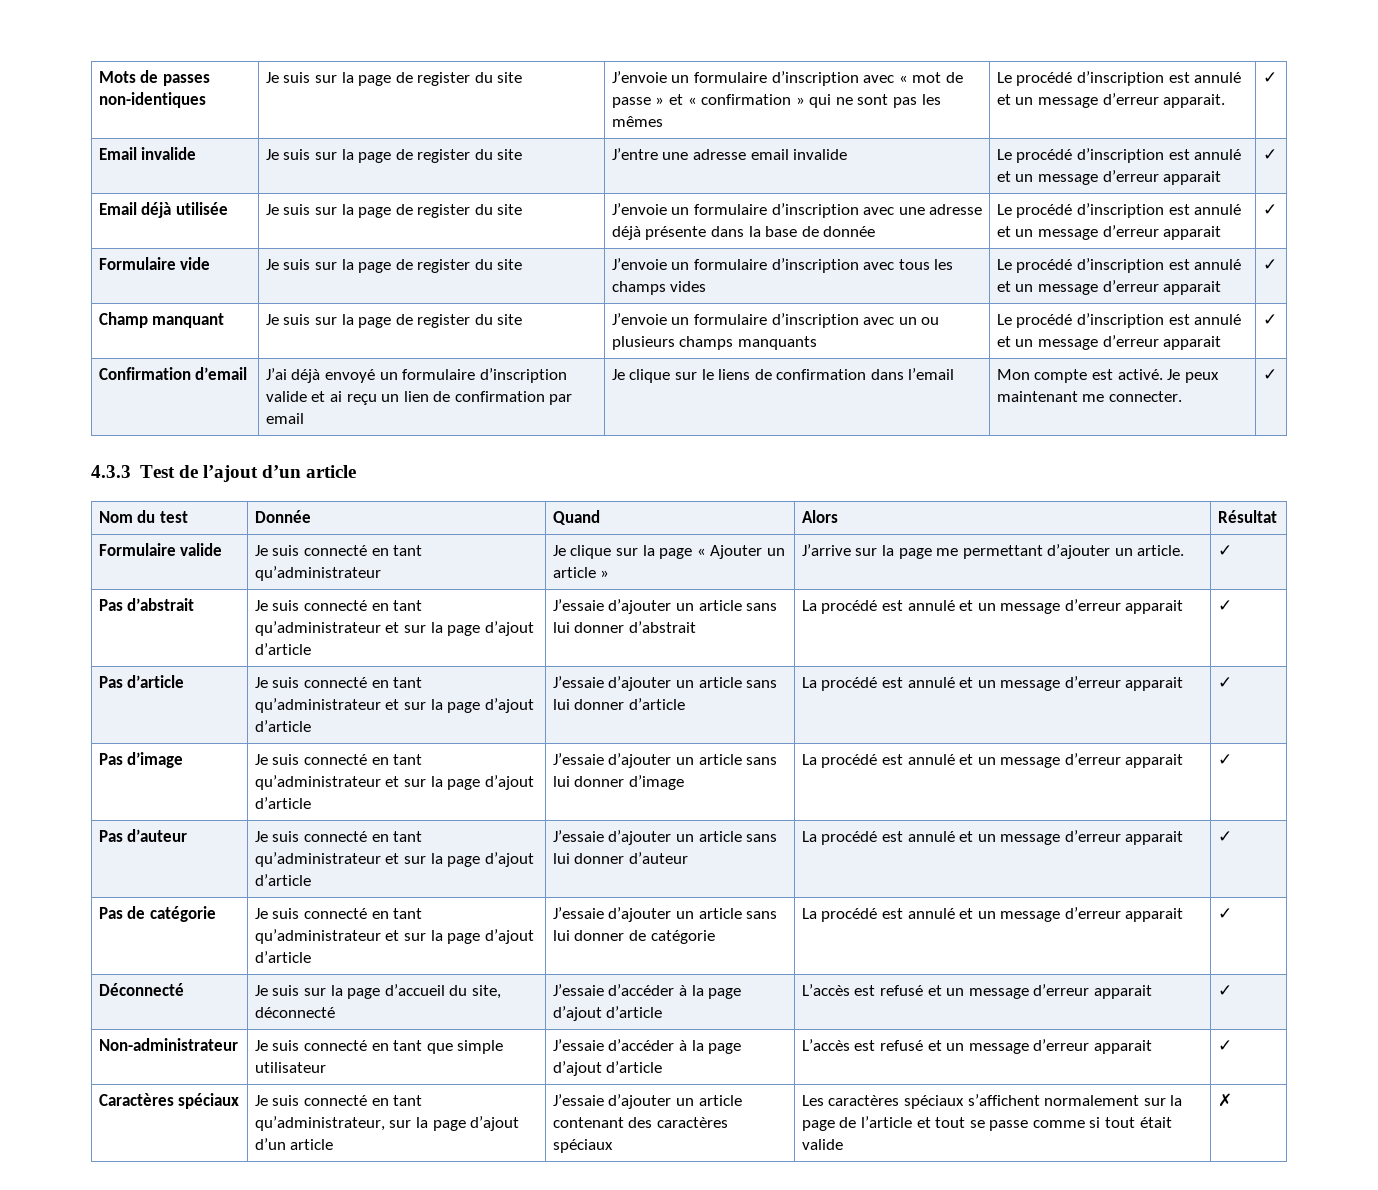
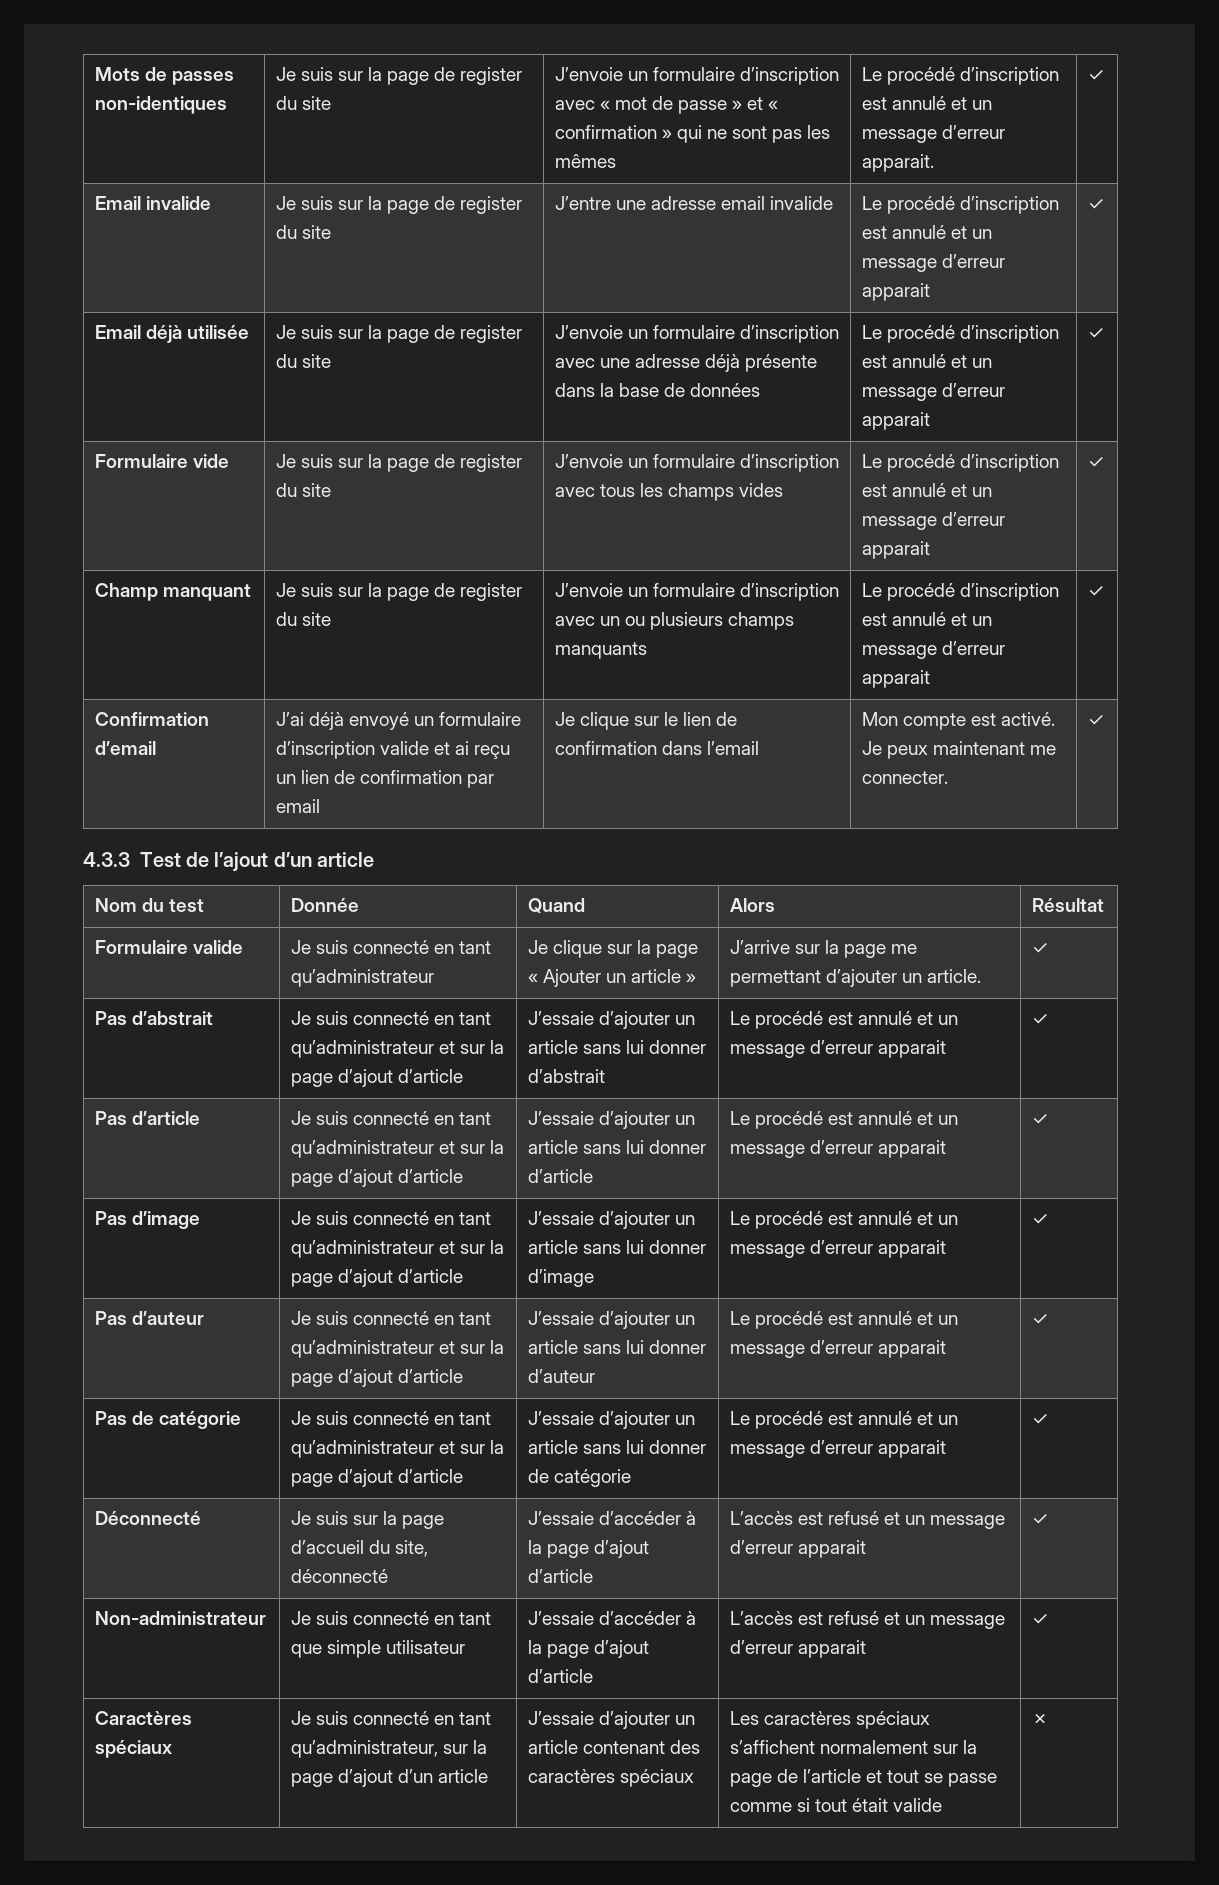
[823,226,876,237] donnée -> [690,383,761,397] données
[718,369,751,380] liens -> [683,712,712,726] lien
[801,600,817,611] La -> [729,1011,750,1025] Le
[801,677,817,688] La -> [729,1111,750,1125] Le
[801,754,817,765] La -> [729,1211,750,1225] Le
[801,831,817,842] La -> [729,1311,750,1325] Le
[801,908,817,919] La -> [729,1411,750,1425] Le

